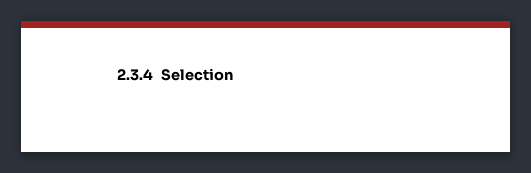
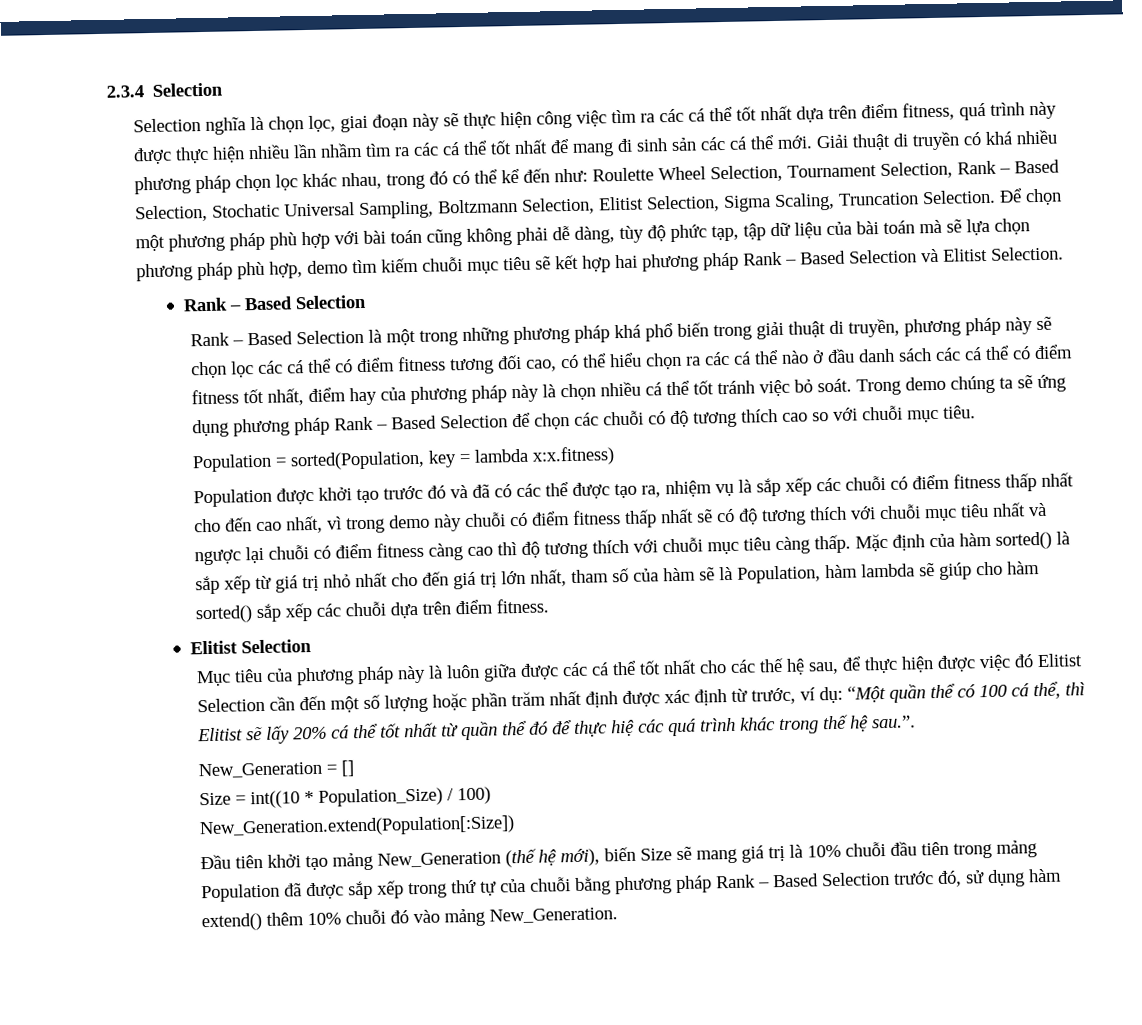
(233, 74) none -> [133,101,1058,135] [133,129,1059,165] [134,159,1061,195] [135,188,1063,223] [135,218,1031,252] [136,246,1065,282] [182,294,367,312] [190,316,1053,347] [191,344,1074,379] [191,374,1067,406] [192,405,977,438] [192,446,616,473] [193,472,1075,508] [194,502,1048,534] [194,531,1071,566] [195,561,1041,595] [195,598,550,624] [189,639,312,655] [196,653,1084,687] [197,681,1086,713] [197,714,917,744] [198,760,356,779] [199,786,492,809] [199,815,516,839] [200,840,1038,871] [201,868,1063,903] [201,907,619,932] // Selection nghĩa là chọn lọc, giai đoạn này sẽ thực hiện công việc tìm ra các cá thể tốt nhất dựa trên điểm fitness, quá trình này được thực hiện nhiều lần nhầm tìm ra các cá thể tốt nhất để mang đi sinh sản các cá thể mới. Giải thuật di truyền có khá nhiều phương pháp chọn lọc khác nhau, trong đó có thể kể đến như: Roulette Wheel Selection, Tournament Selection, Rank – Based Selection, Stochatic Universal Sampling, Boltzmann Selection, Elitist Selection, Sigma Scaling, Truncation Selection. Để chọn một phương pháp phù hợp với bài toán cũng không phải dễ dàng, tùy độ phức tạp, tập dữ liệu của bài toán mà sẽ lựa chọn phương pháp phù hợp, demo tìm kiếm chuỗi mục tiêu sẽ kết hợp hai phương pháp Rank – Based Selection và Elitist Selection. // Rank – Based Selection // Rank – Based Selection là một trong những phương pháp khá phổ biến trong giải thuật di truyền, phương pháp này sẽ chọn lọc các cá thể có điểm fitness tương đối cao, có thể hiểu chọn ra các cá thể nào ở đầu danh sách các cá thể có điểm fitness tốt nhất, điểm hay của phương pháp này là chọn nhiều cá thể tốt tránh việc bỏ soát. Trong demo chúng ta sẽ ứng dụng phương pháp Rank – Based Selection để chọn các chuỗi có độ tương thích cao so với chuỗi mục tiêu. // Population = sorted(Population, key = lambda x:x.fitness) // Population được khởi tạo trước đó và đã có các thể được tạo ra, nhiệm vụ là sắp xếp các chuỗi có điểm fitness thấp nhất cho đến cao nhất, vì trong demo này chuỗi có điểm fitness thấp nhất sẽ có độ tương thích với chuỗi mục tiêu nhất và ngược lại chuỗi có điểm fitness càng cao thì độ tương thích với chuỗi mục tiêu càng thấp. Mặc định của hàm sorted() là sắp xếp từ giá trị nhỏ nhất cho đến giá trị lớn nhất, tham số của hàm sẽ là Population, hàm lambda sẽ giúp cho hàm sorted() sắp xếp các chuỗi dựa trên điểm fitness. // Elitist Selection // Mục tiêu của phương pháp này là luôn giữa được các cá thể tốt nhất cho các thế hệ sau, để thực hiện được việc đó Elitist Selection cần đến một số lượng hoặc phần trăm nhất định được xác định từ trước, ví dụ: “Một quần thể có 100 cá thể, thì Elitist sẽ lấy 20% cá thể tốt nhất từ quần thể đó để thực hiệ các quá trình khác trong thế hệ sau.”. // New_Generation = [] // Size = int((10 * Population_Size) / 100) // New_Generation.extend(Population[:Size]) // Đầu tiên khởi tạo mảng New_Generation (thế hệ mới), biến Size sẽ mang giá trị là 10% chuỗi đầu tiên trong mảng Population đã được sắp xếp trong thứ tự của chuỗi bằng phương pháp Rank – Based Selection trước đó, sử dụng hàm extend() thêm 10% chuỗi đó vào mảng New_Generation.

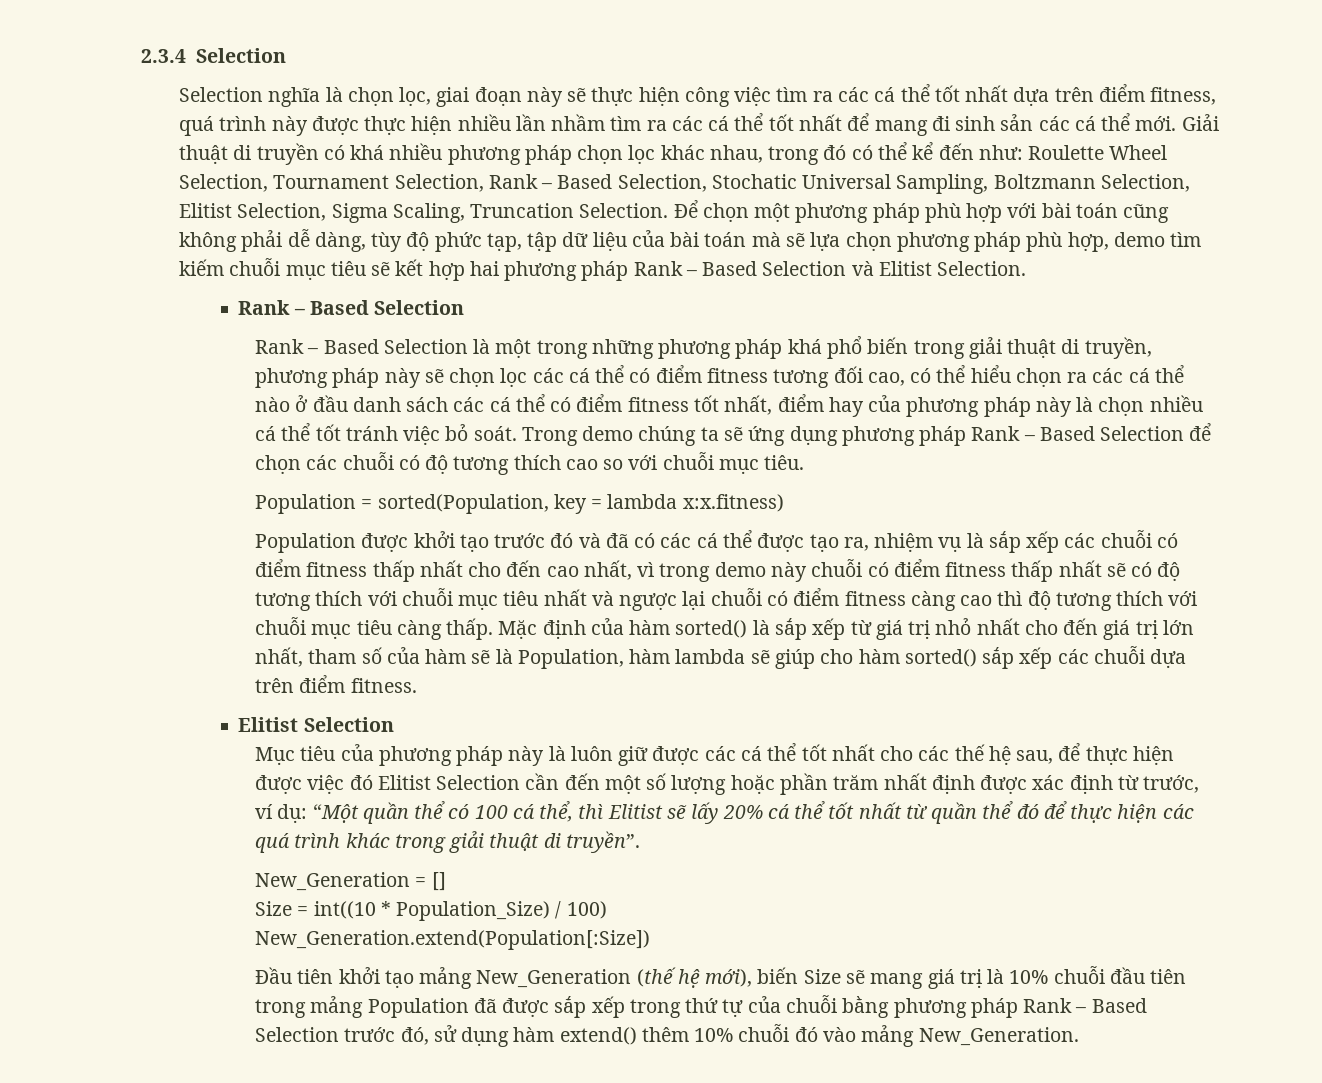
(542, 490) none -> [696,533,718,548] cá
[483,664,518,682] giữa -> [618,746,649,766] giữ
[610,719,636,737] hiệ -> [1117,804,1158,823] hiện
[822,714,917,732] thế hệ sau.”. -> [449,831,640,853] giải thuật di truyền”.

